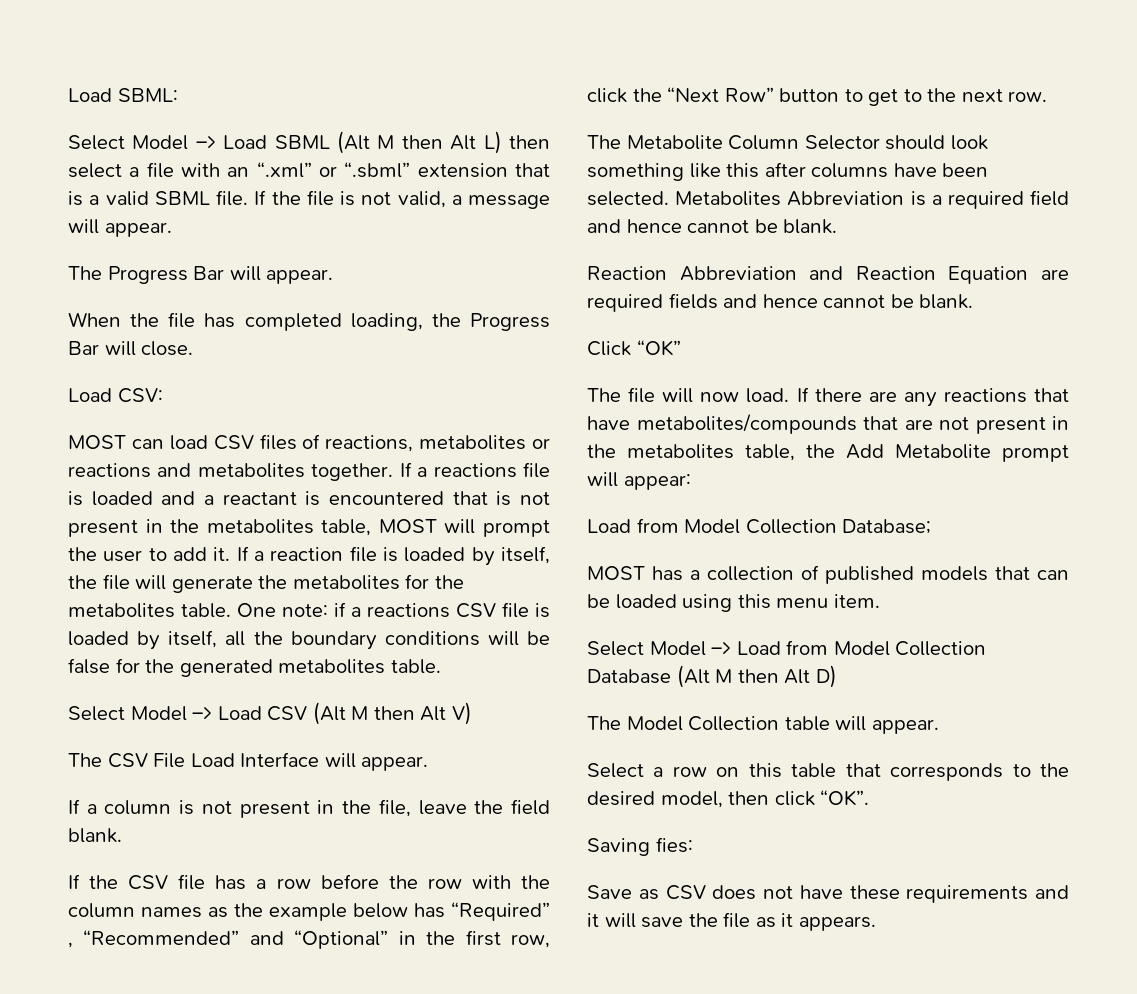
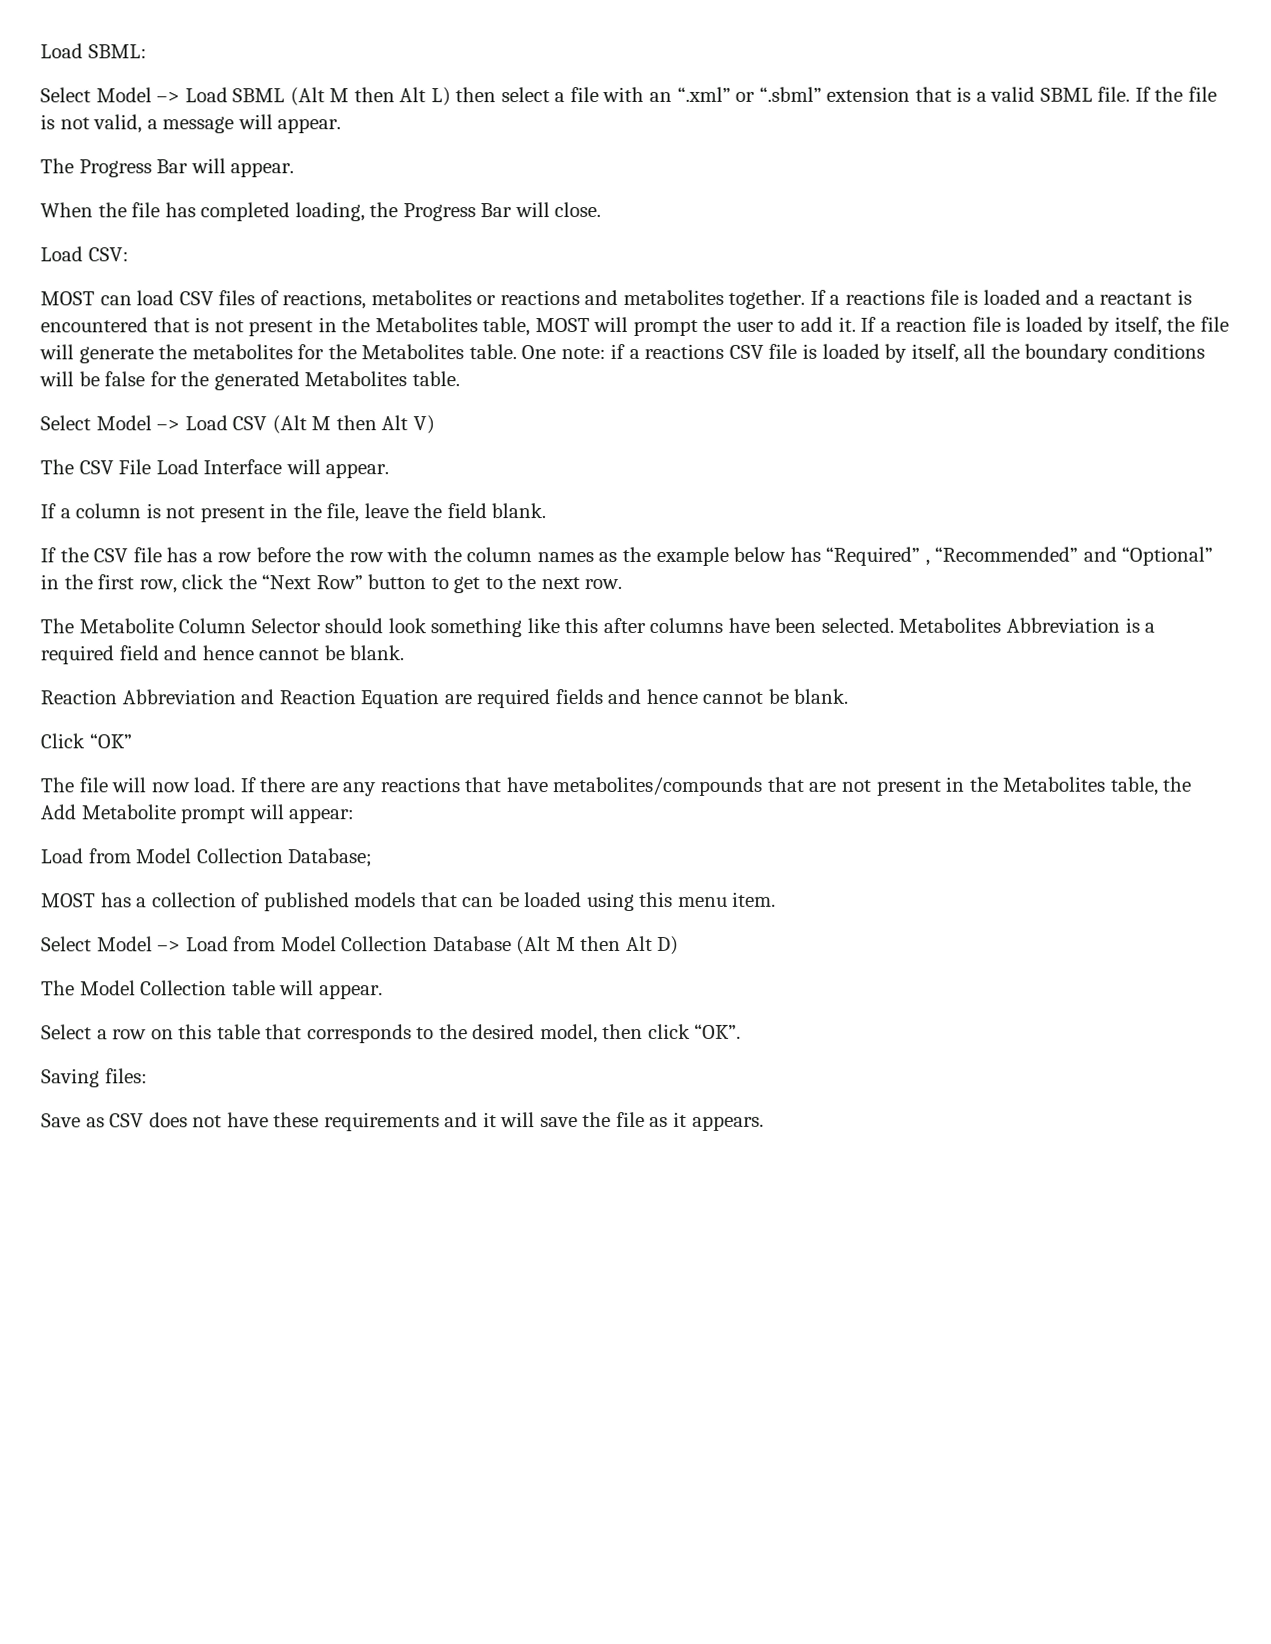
[206,519,314,534] metabolites -> [374,317,478,333] Metabolites
[68,603,175,618] metabolites -> [361,344,465,360] Metabolites
[278,659,386,674] metabolites -> [304,371,408,387] Metabolites
[627,444,734,459] metabolites -> [1002,776,1106,792] Metabolites
[655,837,693,853] fies: -> [104,1068,148,1084] files:

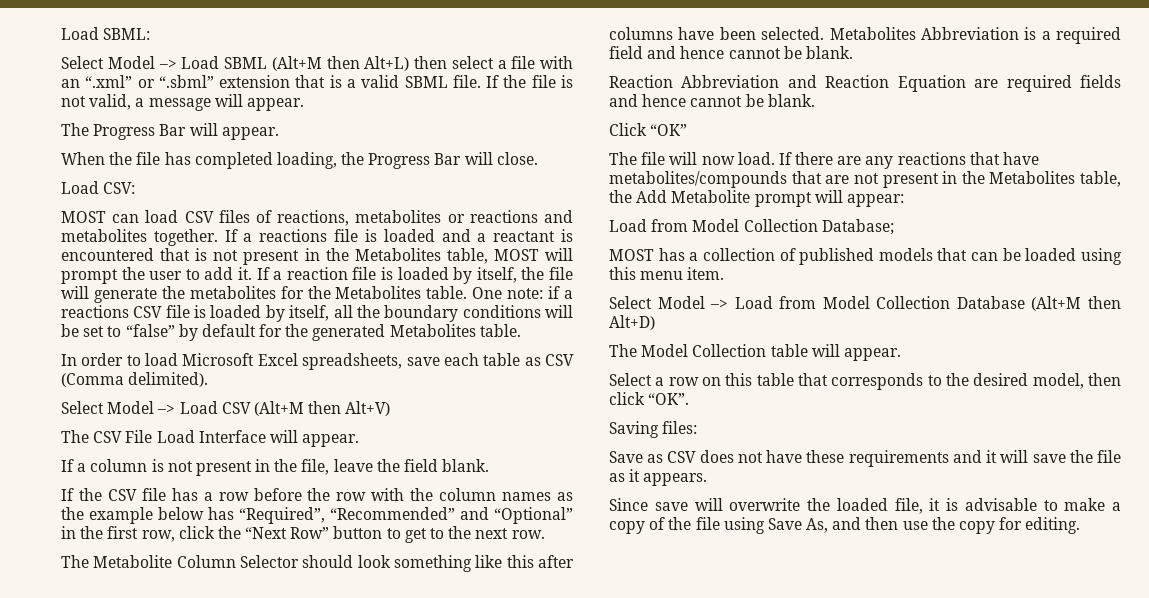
[289,87,451,107] (Alt M then Alt L) -> [271,56,410,71] (Alt+M then Alt+L)
[104,371,146,387] false -> [83,324,256,341] set to “false” by default
(460, 379) none -> [61,353,574,370] [61,372,209,387] // In order to load Microsoft Excel spreadsheets, save each table as CSV (Comma delimited).
[271,415,435,435] (Alt M then Alt V) -> [253,401,391,416] (Alt+M then Alt+V)
[825,546,930,566] “Required” , -> [239,507,325,524] “Required”,
[516,935,680,956] (Alt M then Alt D) -> [1031,296,1121,311] [609,315,655,330] (Alt+M then Alt+D)
(764, 1123) none -> [609,498,1121,514] [609,517,1081,534] // Since save will overwrite the loaded file, it is advisable to make a copy of the file using Save As, and then use the copy for editing.

